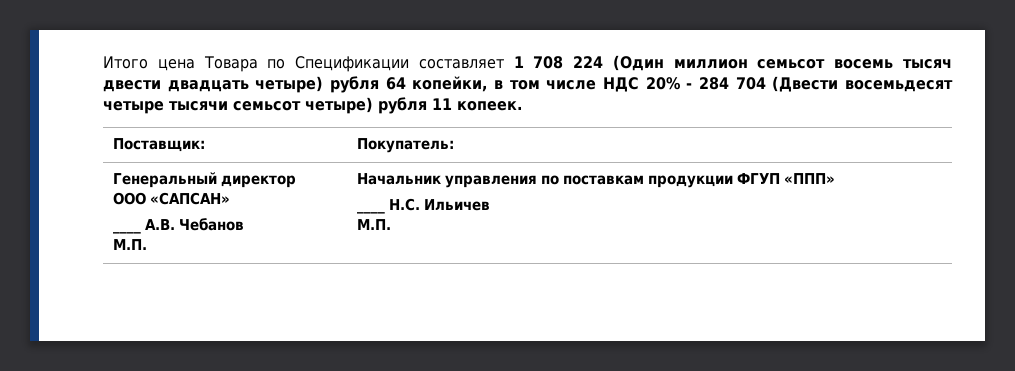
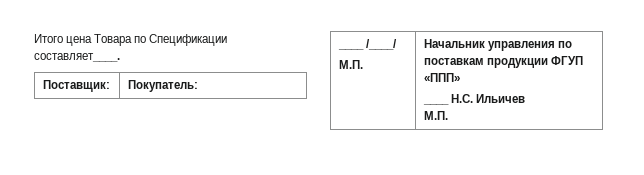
[418,55,952,71] [103,76,953,93] [103,97,522,114] [113,138,206,152] [357,138,455,153] [113,172,297,188] [113,192,231,205] [113,230,142,234] [145,218,245,231] составляет 1 708 224 (Один миллион семьсот восемь тысяч двести двадцать четыре) рубля 64 копейки, в том числе НДС 20% - 284 704 (Двести восемьдесят четыре тысячи семьсот четыре) рубля 11 копеек. // Поставщик: | Покупатель: // Генеральный директор // ООО «САПСАН» // ____ А.В. Чебанов -> [34,53,120,62] [42,80,110,92] [127,80,198,92] [337,39,398,50] составляет____. // Поставщик: | Покупатель: // ____ /____/

